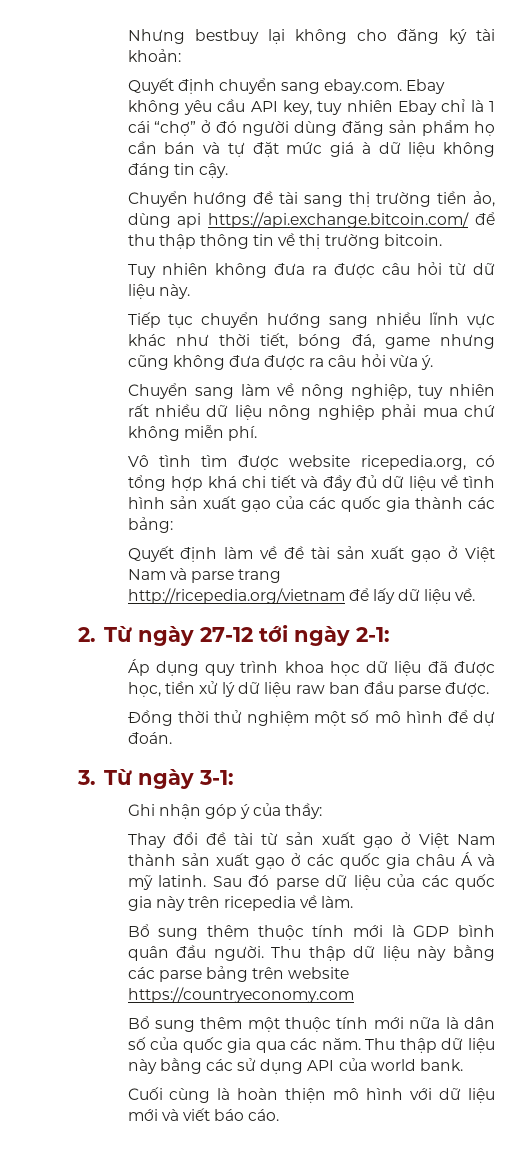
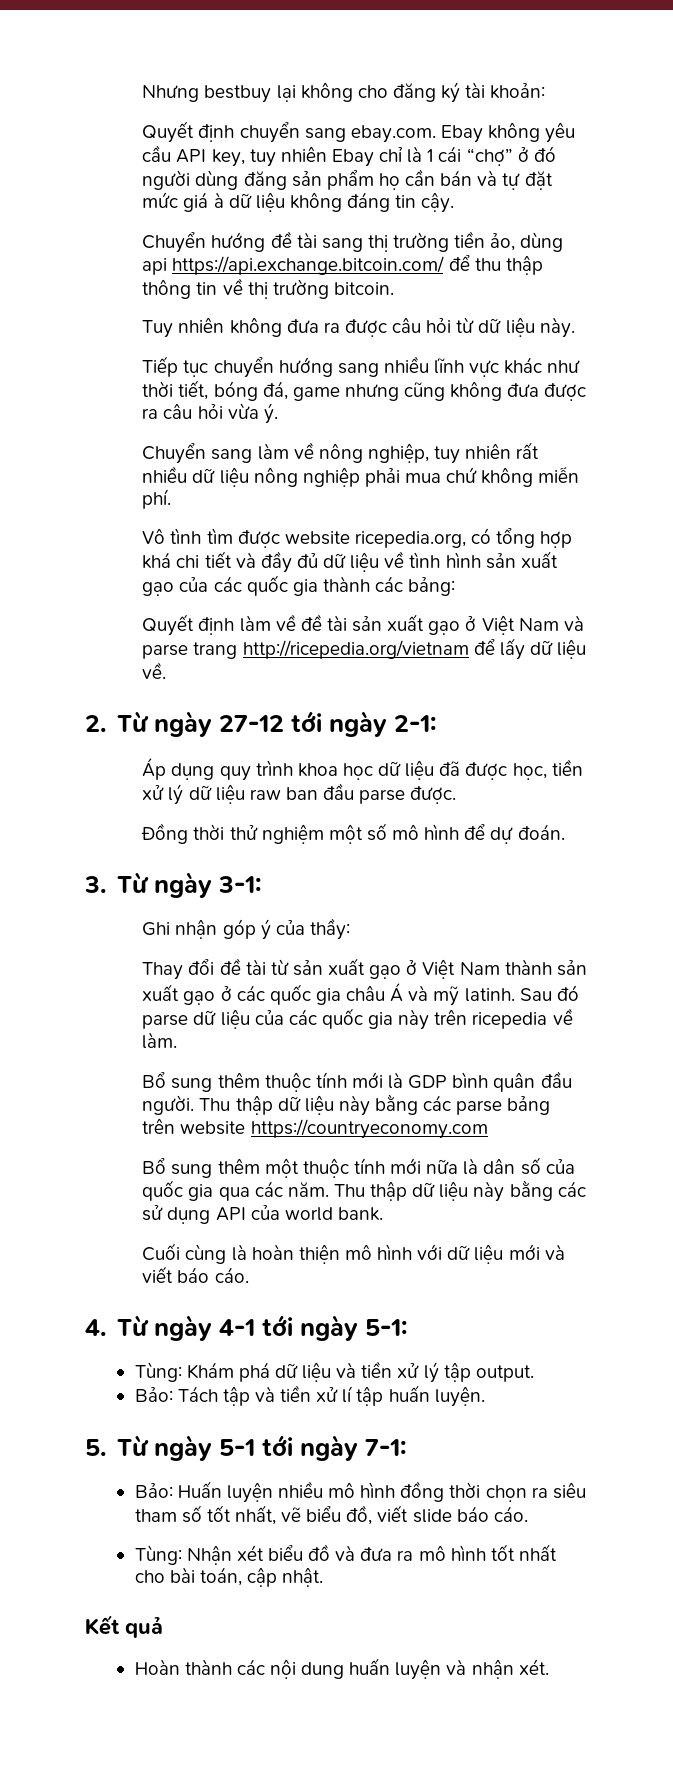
(280, 1115) none -> [85,1315,408,1341] [134,1361,534,1383] [134,1385,485,1407] [85,1435,407,1461] [134,1481,586,1503] [134,1505,528,1525] [134,1544,557,1565] [134,1567,324,1587] [85,1615,163,1638] [134,1658,549,1680] // 4. Từ ngày 4-1 tới ngày 5-1: // Tùng: Khám phá dữ liệu và tiền xử lý tập output. // Bảo: Tách tập và tiền xử lí tập huấn luyện. // 5. Từ ngày 5-1 tới ngày 7-1: // Bảo: Huấn luyện nhiều mô hình đồng thời chọn ra siêu tham số tốt nhất, vẽ biểu đồ, viết slide báo cáo. // Tùng: Nhận xét biểu đồ và đưa ra mô hình tốt nhất cho bài toán, cập nhật. // Kết quả // Hoàn thành các nội dung huấn luyện và nhận xét.

